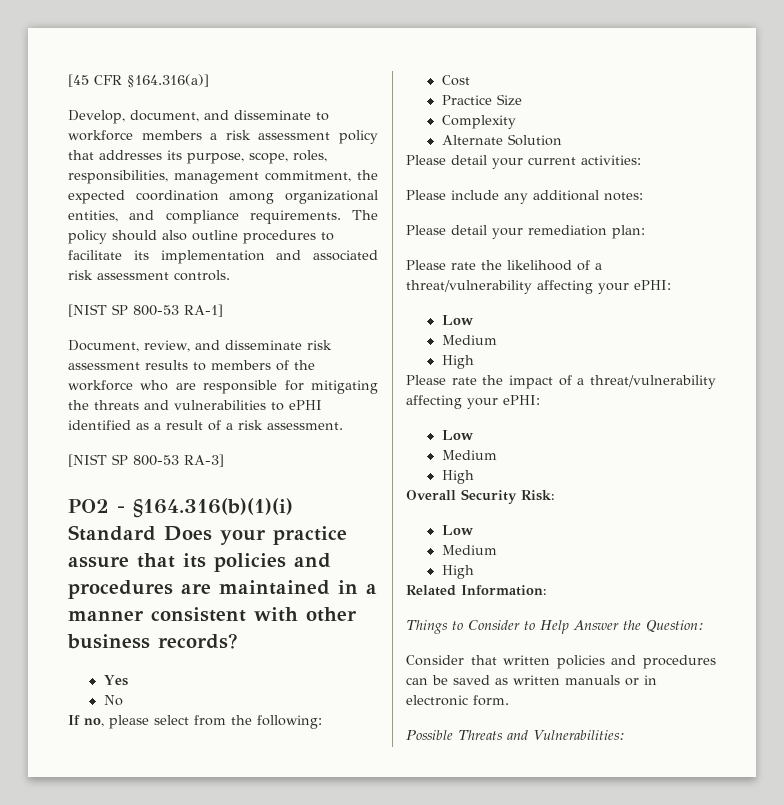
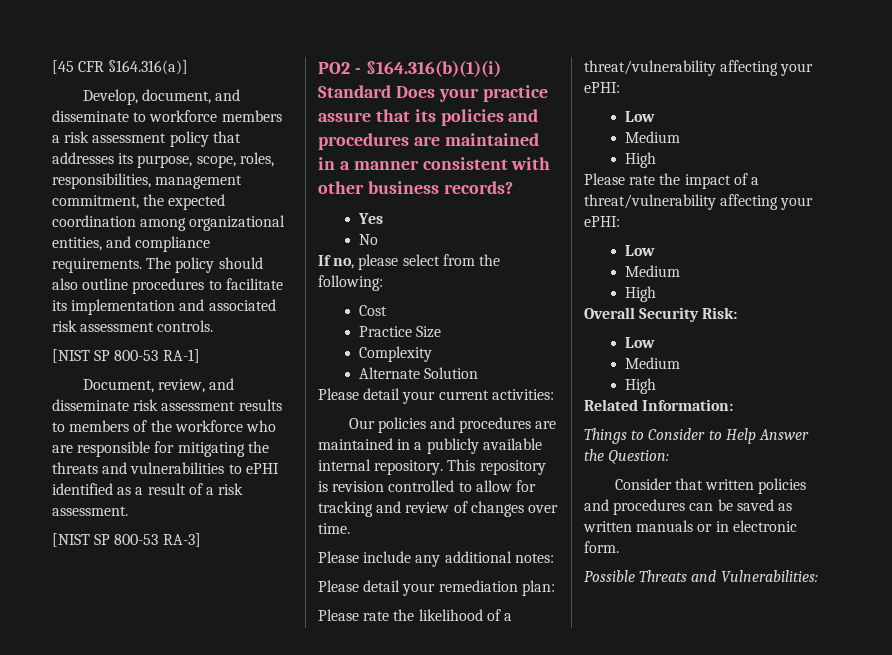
(641, 160) none -> [348,417,557,433] [318,438,542,454] [318,459,546,475] [318,480,536,492] [318,501,558,517] [318,523,350,534] // Our policies and procedures are maintained in a publicly available internal repository. This repository is revision controlled to allow for tracking and review of changes over time.

